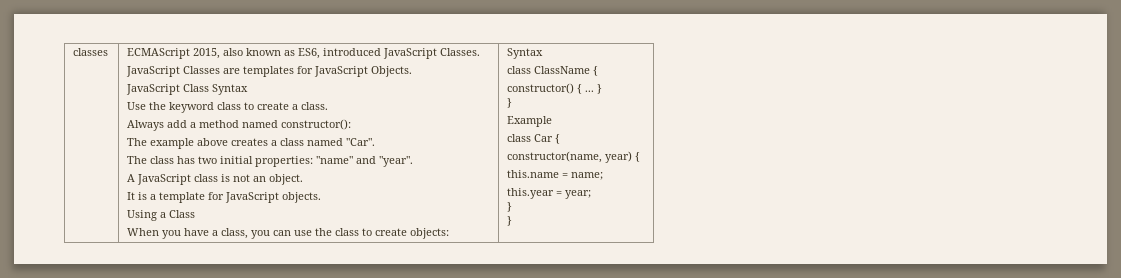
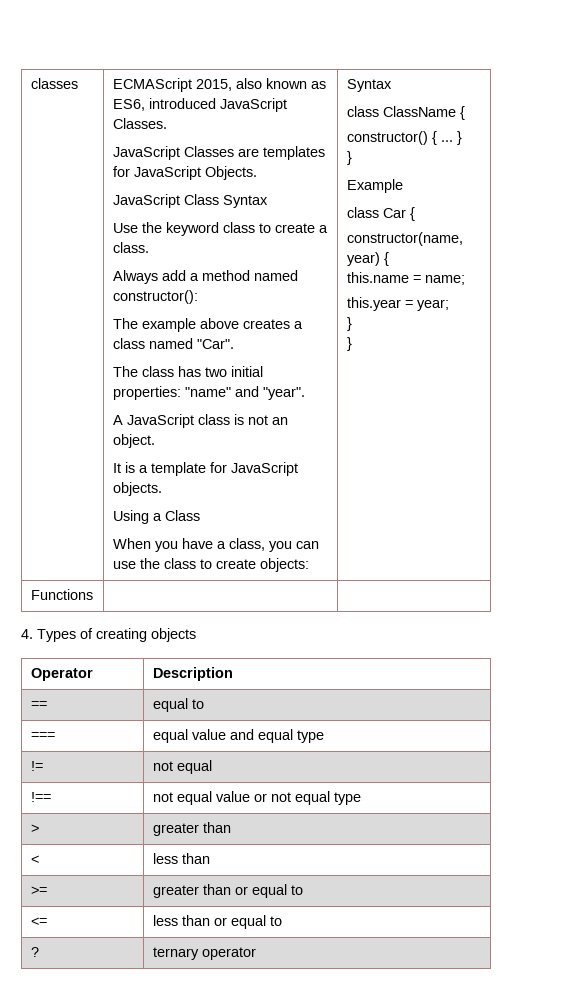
(513, 221) none -> [30,589,93,600] [21,628,196,642] [30,668,93,681] [152,667,233,681] [30,701,47,709] [152,698,204,712] [30,732,55,740] [152,729,324,743] [30,761,43,771] [152,760,212,774] [30,792,51,802] [152,791,361,805] [30,824,39,833] [152,822,231,836] [30,855,39,864] [152,853,210,864] [30,886,47,895] [152,884,303,898] [30,917,47,926] [152,915,282,929] [30,947,39,957] [152,947,256,960] // Functions | | // 4. Types of creating objects // Operator | Description // == | equal to // === | equal value and equal type // != | not equal // !== | not equal value or not equal type // > | greater than // < | less than // >= | greater than or equal to // <= | less than or equal to // ? | ternary operator

